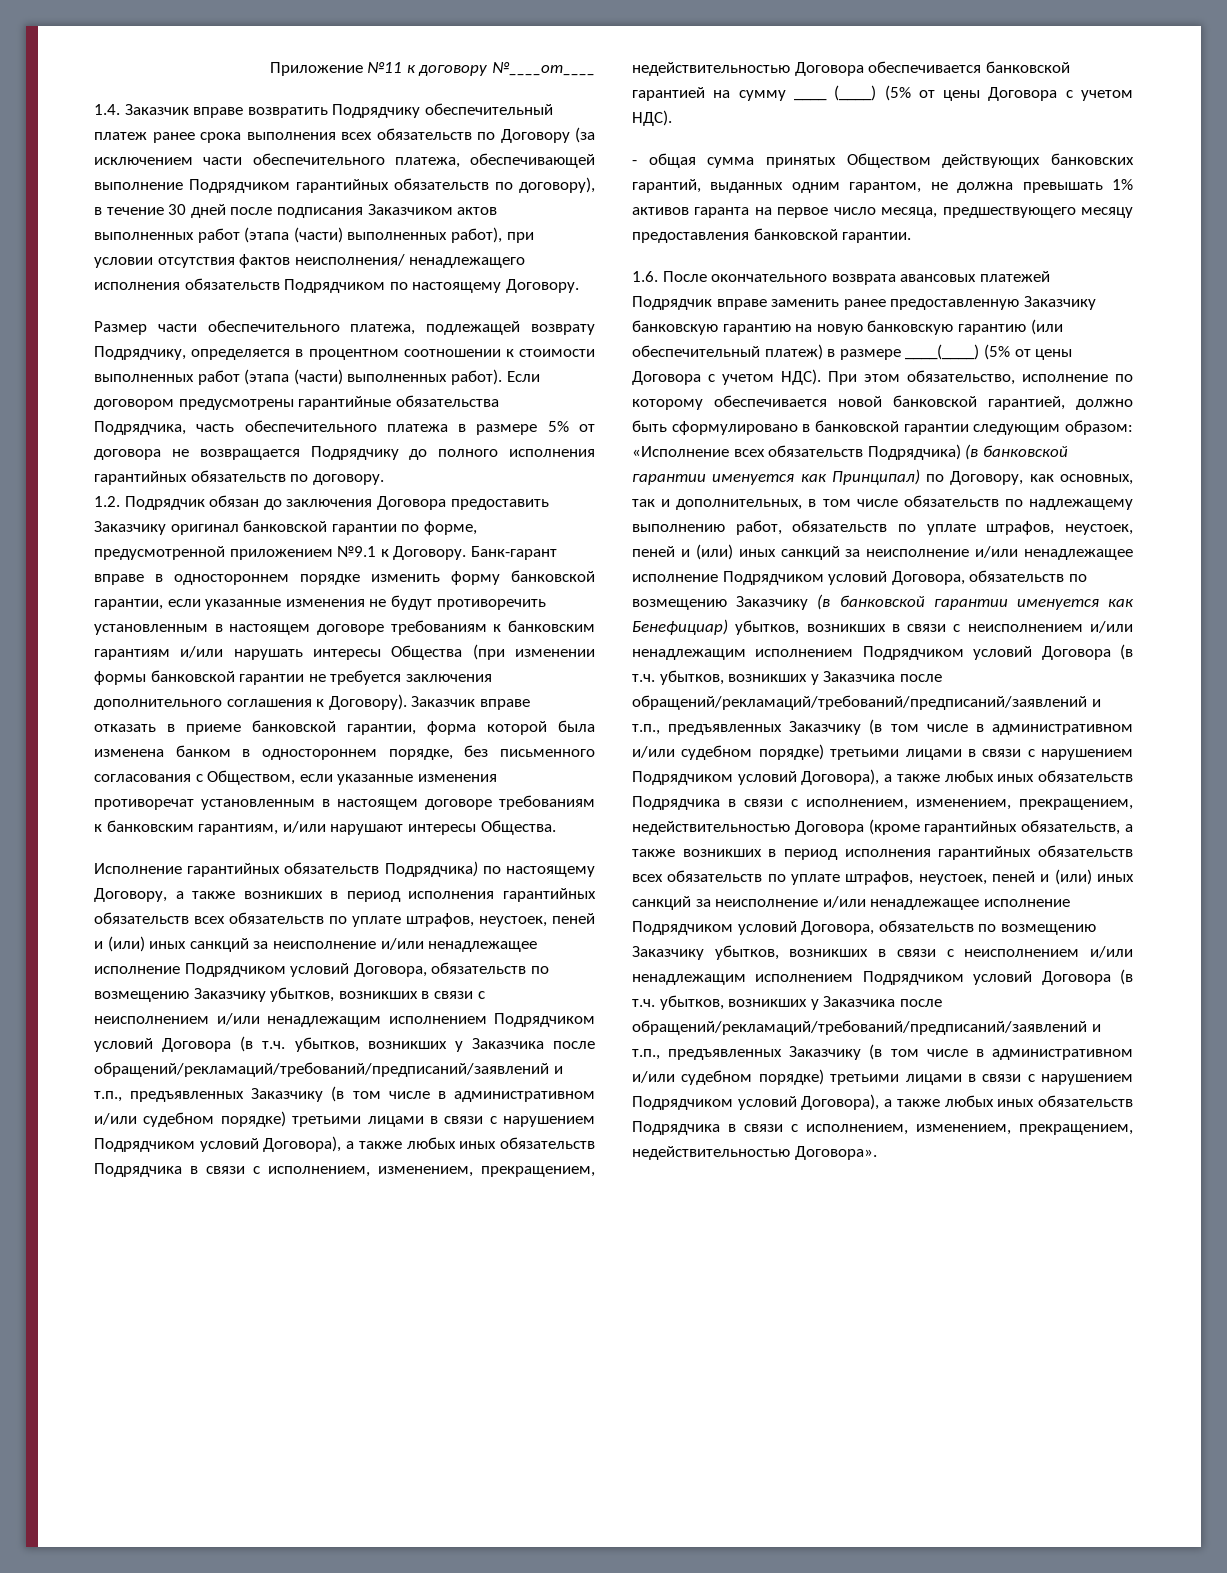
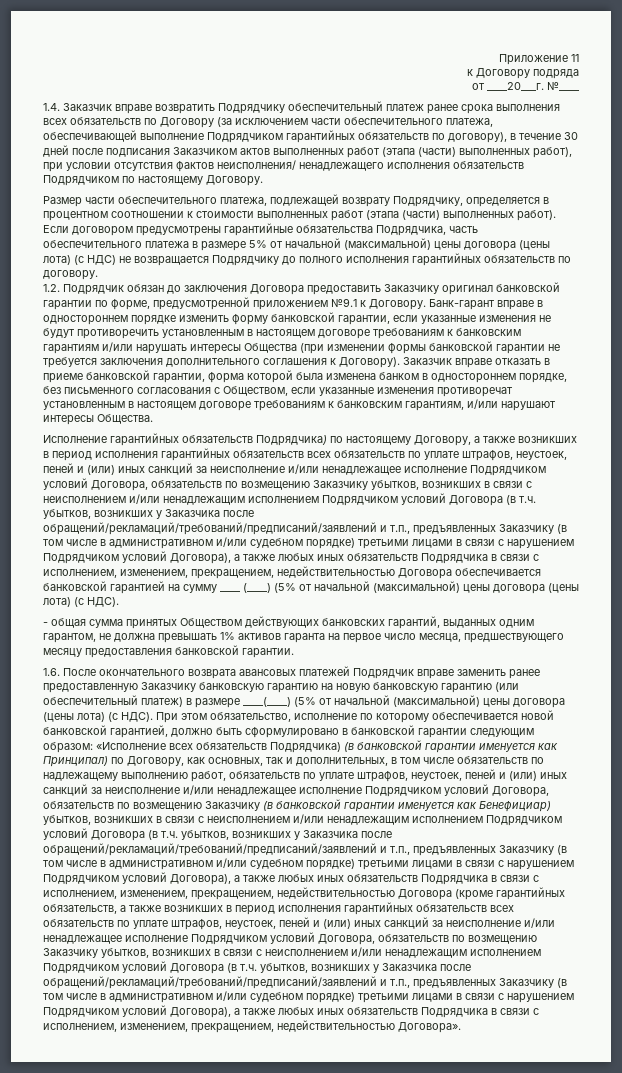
[367,62,595,76] №11 к договору №____от____ -> [571,54,579,62] [467,68,579,79] [472,82,580,91] 11 // к Договору подряда // от ____20___г. №____
[94,449,161,460] договора -> [285,238,550,251] [43,255,116,265] начальной (максимальной) цены договора (цены лота) (с НДС)
[943,87,1133,101] цены Договора с учетом -> [314,581,579,594] [43,597,84,607] начальной (максимальной) цены договора (цены лота) (с
[1035,349,1073,360] [632,371,774,385] цены Договора с учетом -> [334,695,565,708] [43,712,118,722] начальной (максимальной) цены договора (цены лота) (с

